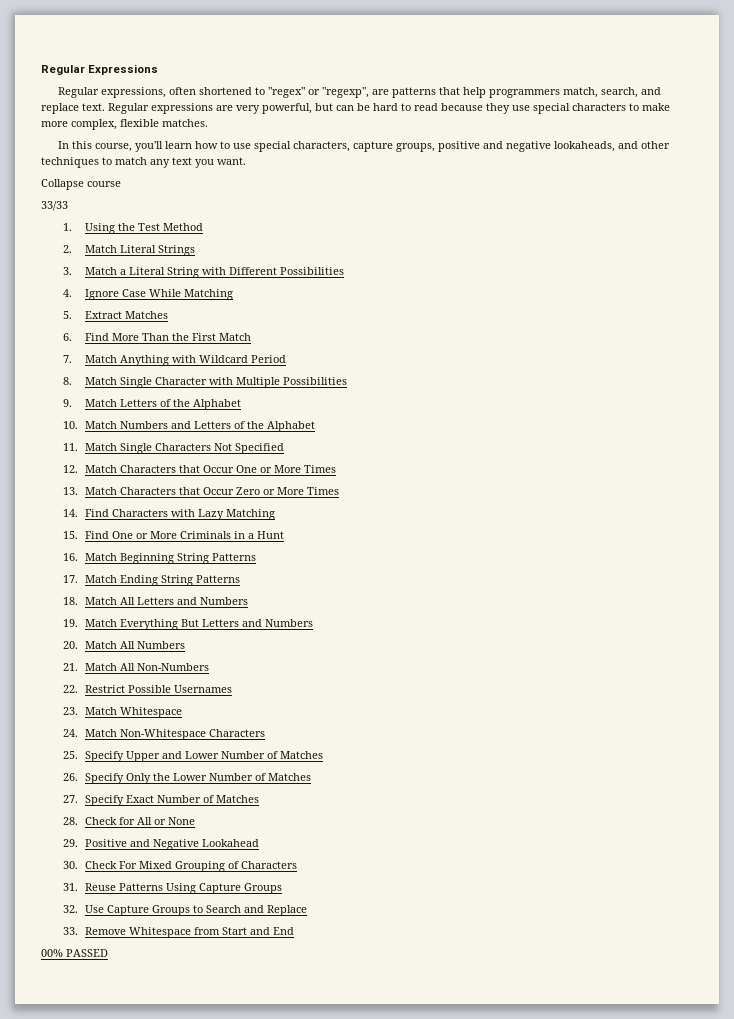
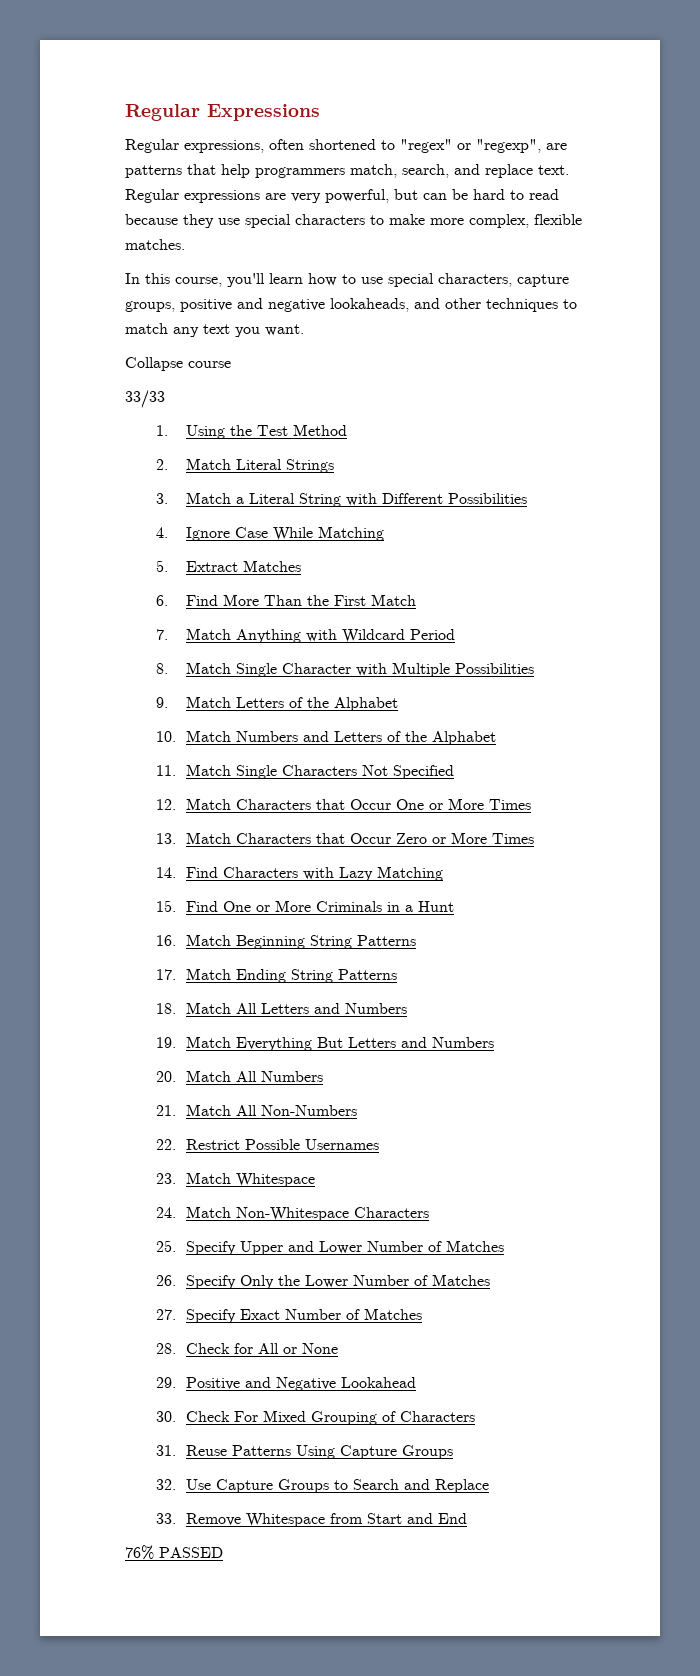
[41,949,63,957] 00% -> [125,1545,154,1560] 76%

